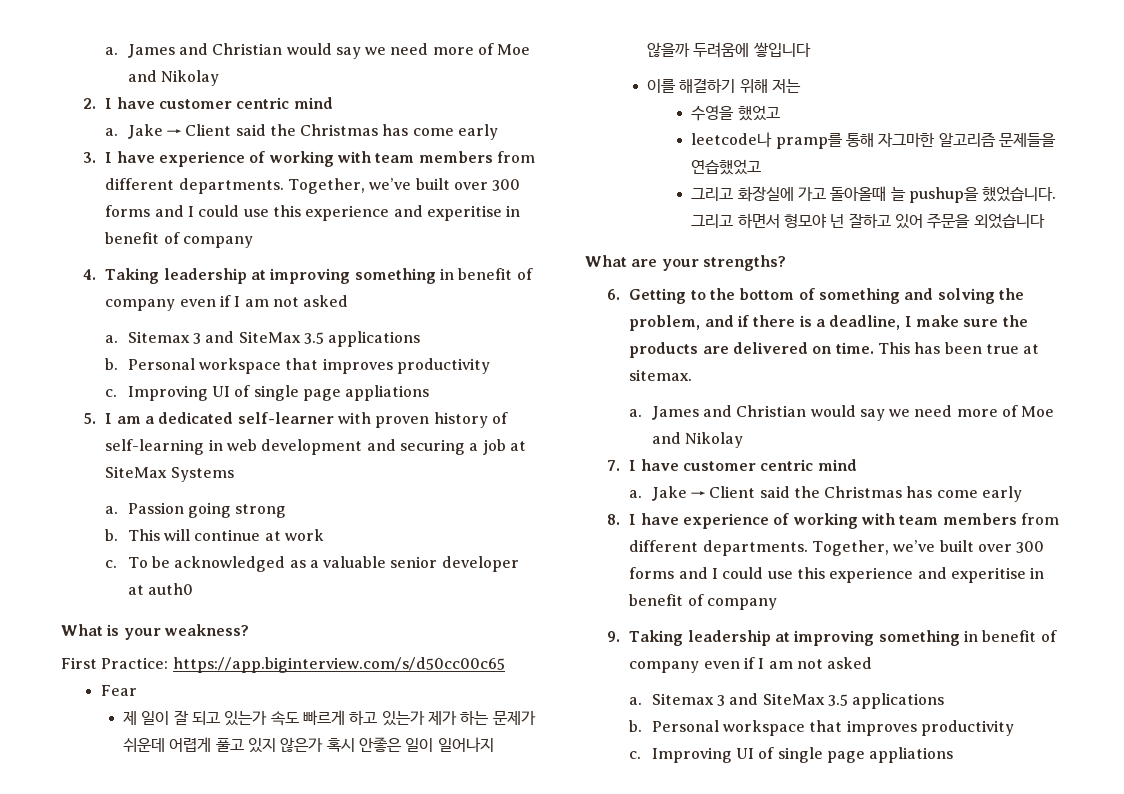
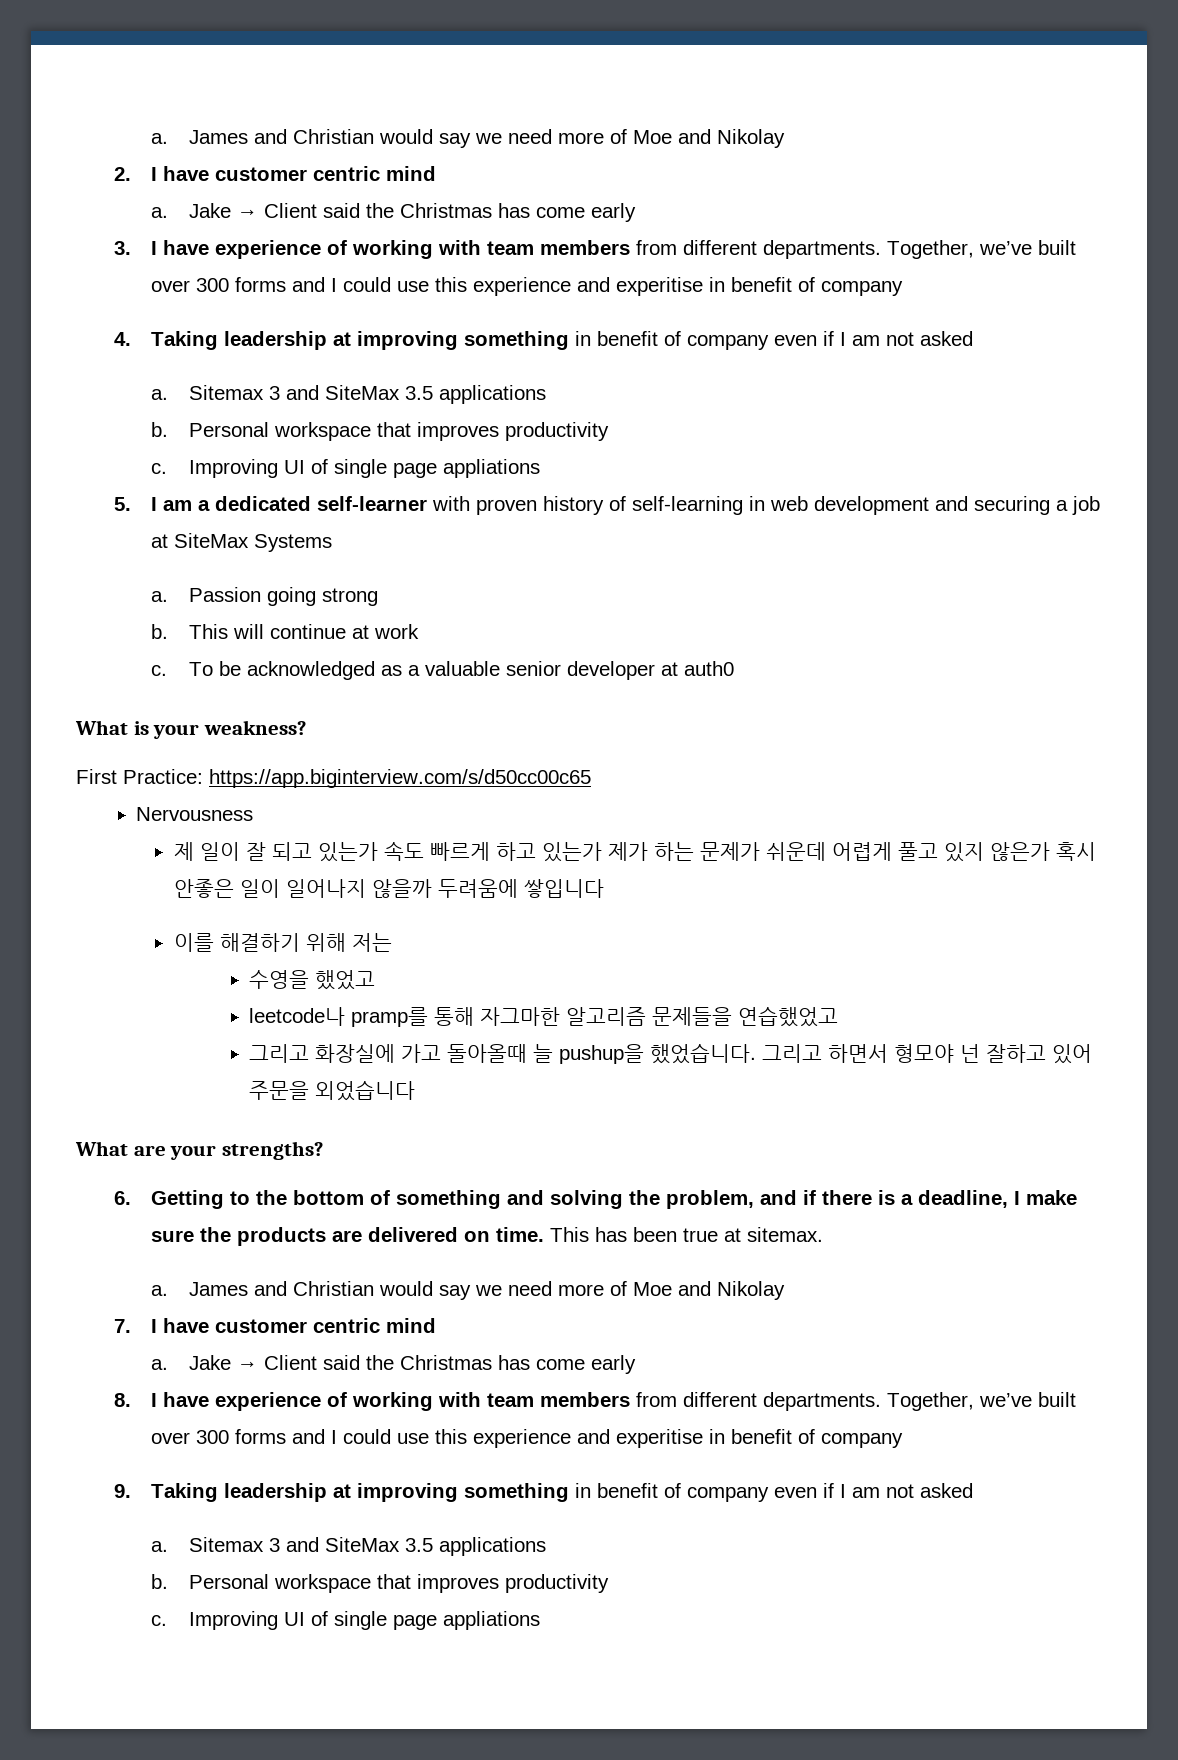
[100,685,137,696] Fear -> [136,807,254,821] Nervousness

